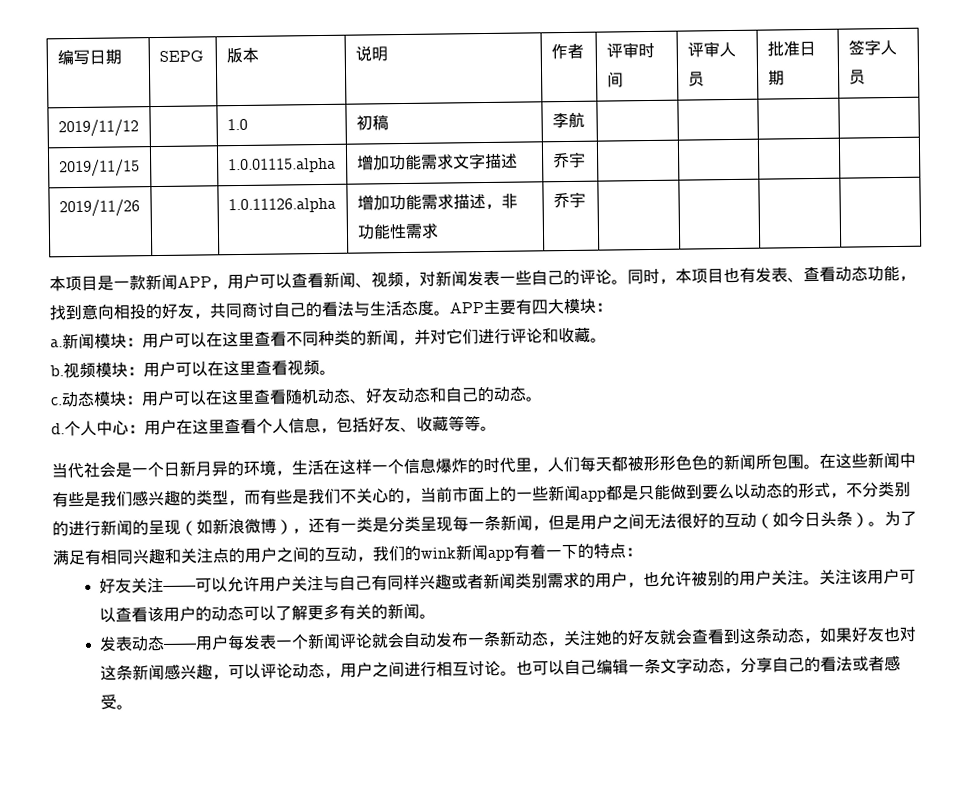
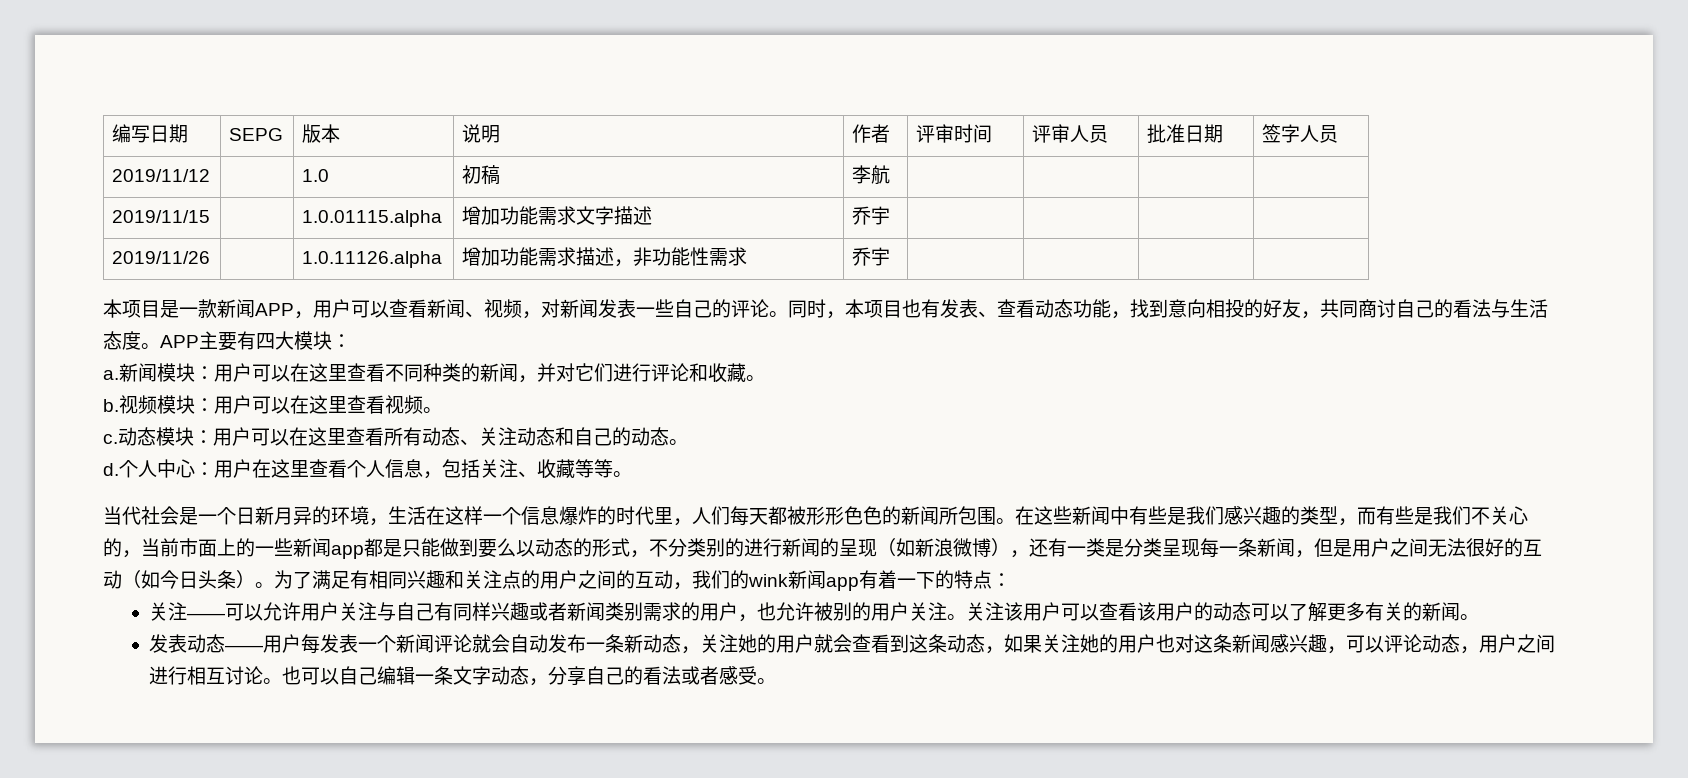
[285,388,399,405] 随机动态、好友 -> [384,427,517,446] 所有动态、关注
[368,417,401,433] 好友 -> [480,459,518,478] 关注
[99,578,133,594] 好友 -> (1011, 580) none
[627,629,662,646] 好友 -> [775,634,814,653] 用户
[851,627,886,643] 好友 -> [1041,634,1156,653] 关注她的用户

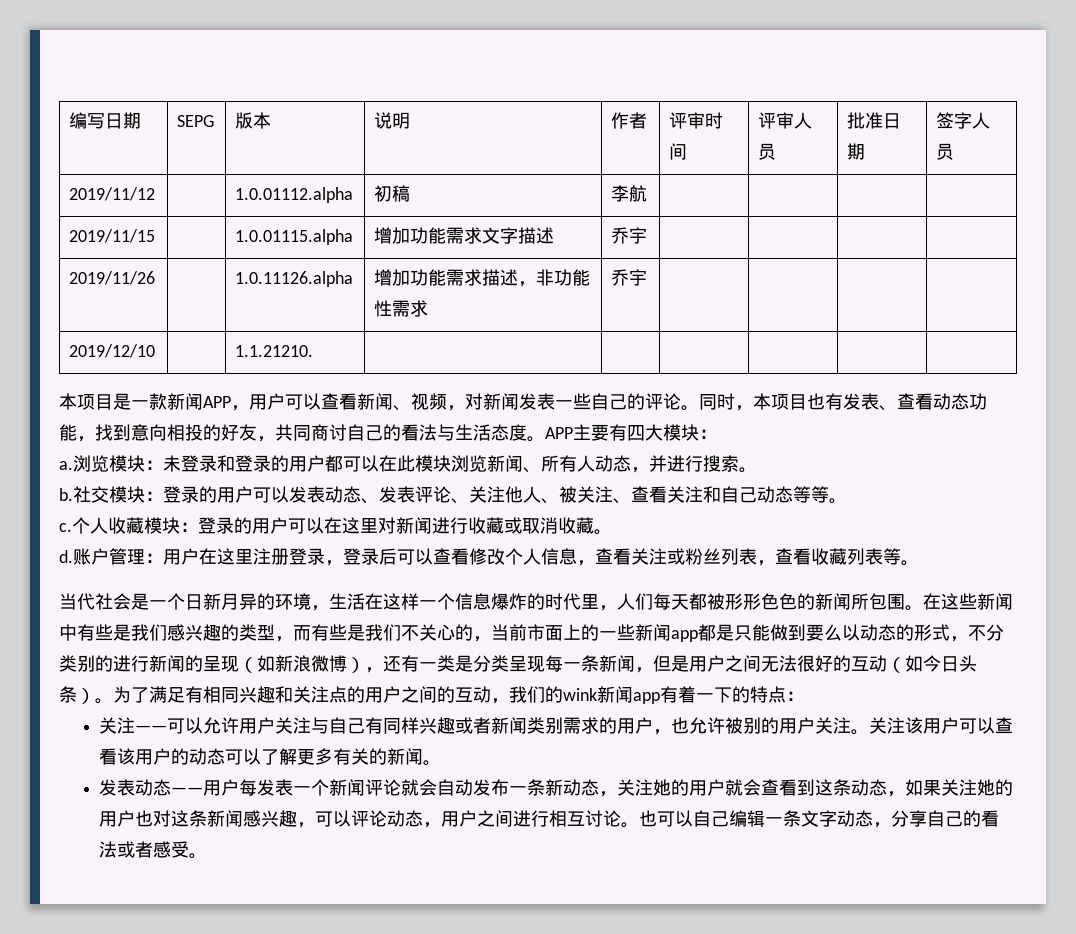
[302,169,330,182] 1.0 -> [234,187,353,203] 1.0.01112.alpha
(891, 256) none -> [68,344,155,358] [234,345,313,357] // 2019/12/10 | | 1.1.21210. | | | | | |
[119,363,765,383] [103,395,442,414] [103,427,688,446] [103,459,594,479] 新闻模块：用户可以在这里查看不同种类的新闻，并对它们进行评论和收藏。 // b.视频模块：用户可以在这里查看视频。 // c.动态模块：用户可以在这里查看所有动态、关注动态和自己的动态。 // d.个人中心：用户在这里查看个人信息，包括关注、收藏等 -> [73,455,757,473] [59,486,847,504] [59,517,612,535] [59,548,883,566] 浏览模块：未登录和登录的用户都可以在此模块浏览新闻、所有人动态，并进行搜索。 // b.社交模块：登录的用户可以发表动态、发表评论、关注他人、被关注、查看关注和自己动态等等。 // c.个人收藏模块：登录的用户可以在这里对新闻进行收藏或取消收藏。 // d.账户管理：用户在这里注册登录，登录后可以查看修改个人信息，查看关注或粉丝列表，查看收藏列表

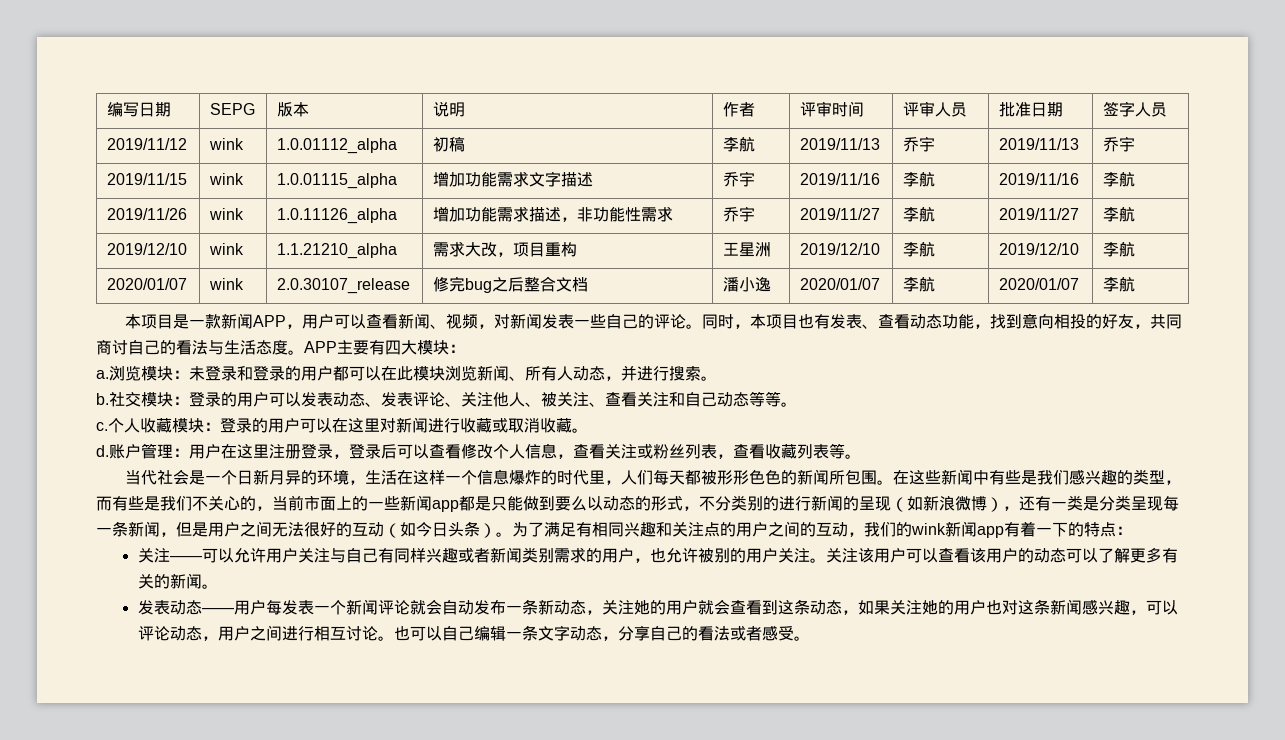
[234,187,353,203] | 1.0.01112.alpha -> [208,138,244,150] [276,138,397,154] wink | 1.0.01112_alpha
(647, 193) | | | -> [799,138,880,150] [902,136,935,152] [998,138,1079,150] [1102,136,1135,152] 2019/11/13 | 乔宇 | 2019/11/13 | 乔宇
[234,229,353,245] | 1.0.01115.alpha -> [208,173,244,185] [276,173,397,189] wink | 1.0.01115_alpha
(647, 235) | | | -> [799,173,880,185] [902,171,935,187] [998,173,1079,185] [1102,171,1135,187] 2019/11/16 | 李航 | 2019/11/16 | 李航
[234,271,353,287] | 1.0.11126.alpha -> [208,208,244,220] [276,208,397,224] wink | 1.0.11126_alpha
[68,344,155,358] [234,345,313,357] | | | // 2019/12/10 | | 1.1.21210. | | | | | | -> [799,208,880,220] [902,206,935,222] [998,208,1079,220] [1102,206,1135,222] [106,243,187,255] [208,243,244,255] [276,243,397,259] [432,241,577,257] [722,242,771,257] [799,243,880,255] [902,241,935,257] [998,243,1079,255] [1102,241,1135,257] [106,278,187,290] [208,278,244,290] [276,278,410,294] [432,276,588,293] [722,277,771,292] [799,278,880,290] [902,276,935,292] [998,278,1079,290] [1102,276,1135,292] 2019/11/27 | 李航 | 2019/11/27 | 李航 // 2019/12/10 | wink | 1.1.21210_alpha | 需求大改，项目重构 | 王星洲 | 2019/12/10 | 李航 | 2019/12/10 | 李航 // 2020/01/07 | wink | 2.0.30107_release | 修完bug之后整合文档 | 潘小逸 | 2020/01/07 | 李航 | 2020/01/07 | 李航

